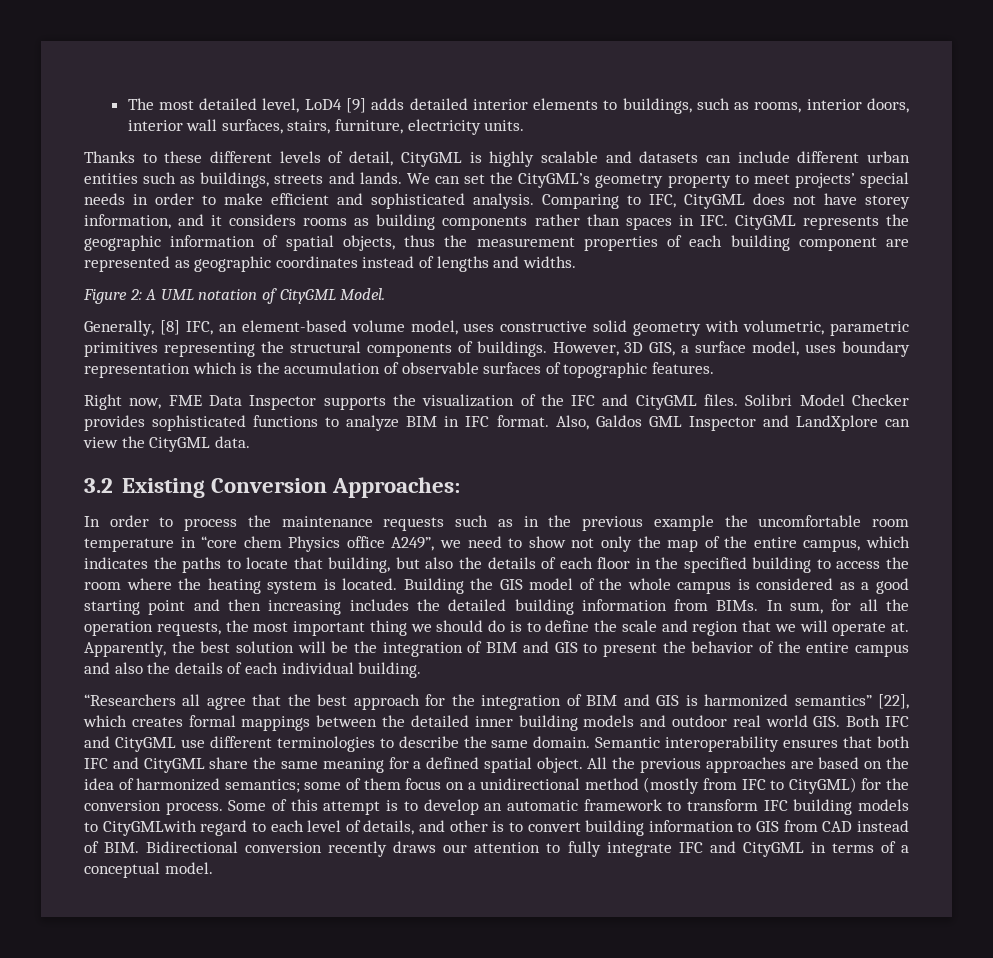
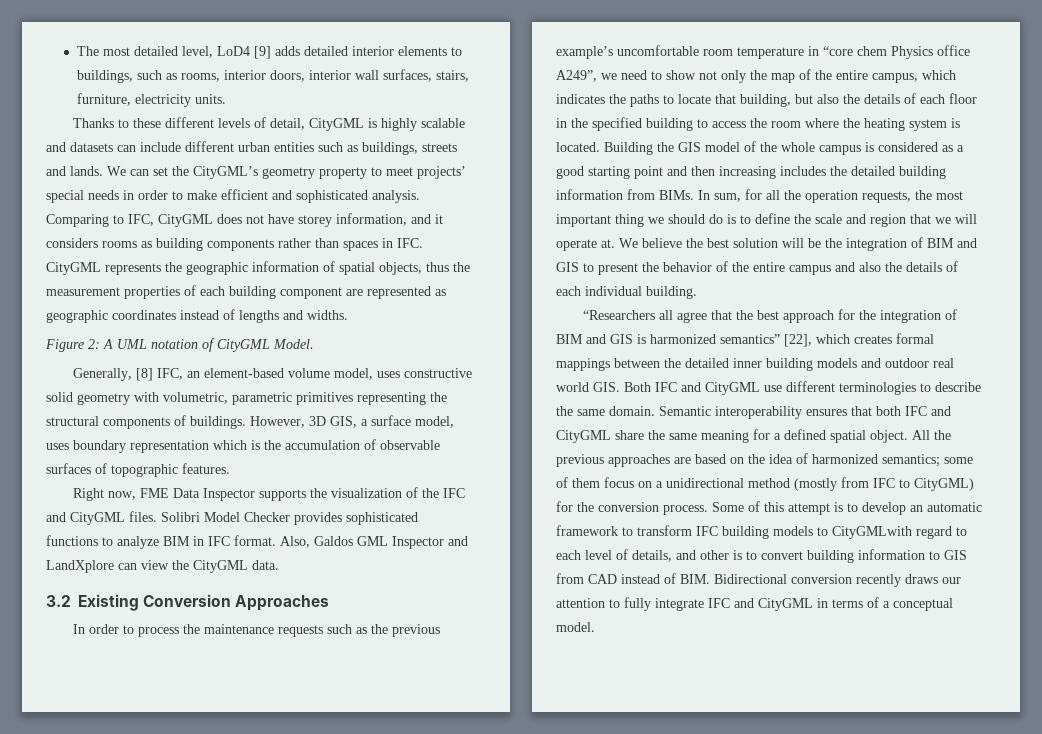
[331,477,460,498] Approaches: -> [235,595,330,611] Approaches
[523,515,748,531] in the previous example the -> [370,624,440,637] [556,46,613,59] the previous example’s
[84,641,166,657] Apparently, -> [619,238,682,248] We believe

